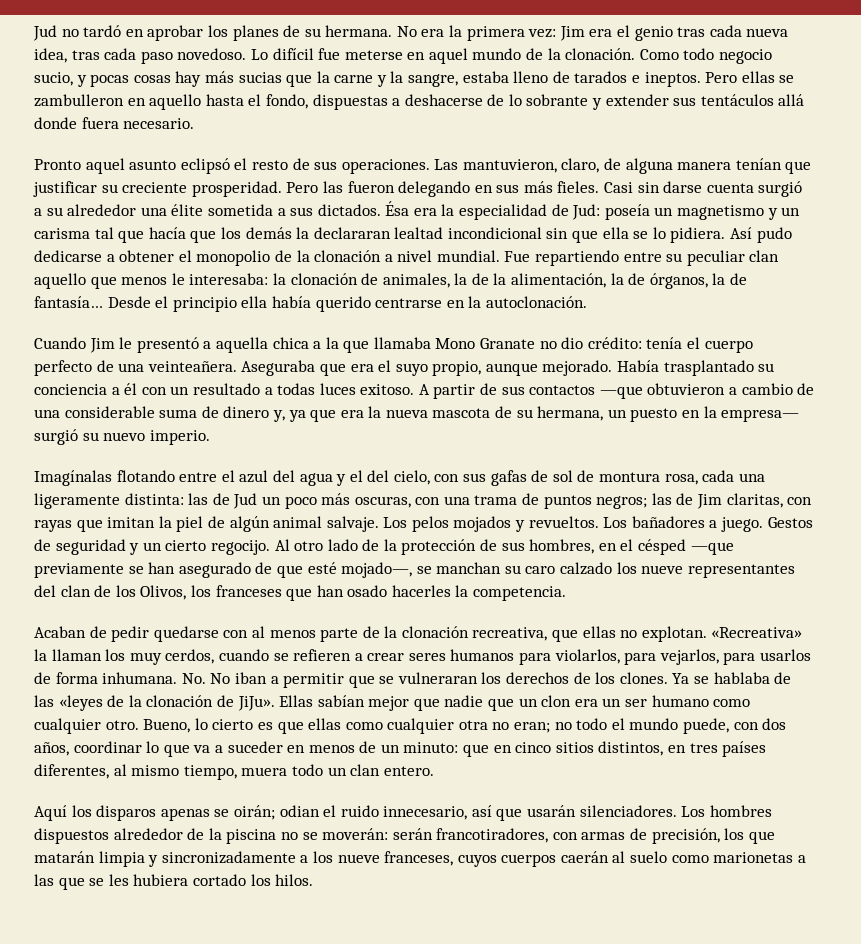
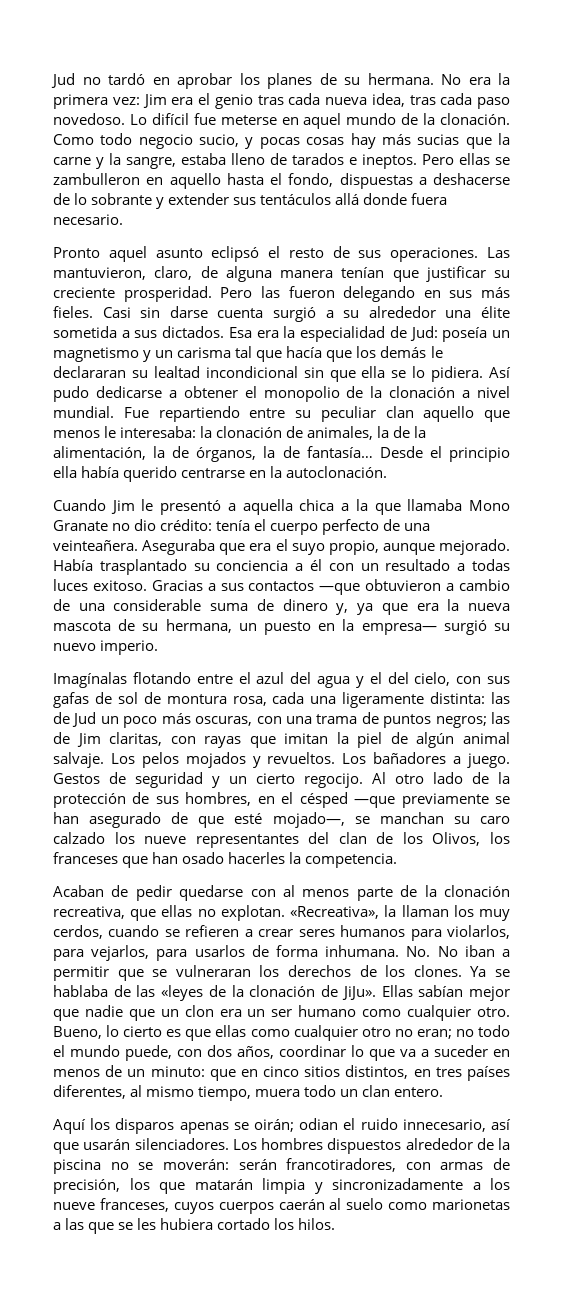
[385,201,410,216] Ésa -> [228,327,252,338] Esa
[296,227,391,239] la declararan -> [430,346,443,358] [53,366,148,378] le declararan su
[418,383,498,399] A partir de -> [151,580,216,591] Gracias a
[711,627,803,638] «Recreativa» -> [290,906,380,919] «Recreativa»,
[458,720,488,730] otra -> [361,1027,391,1037] otro

